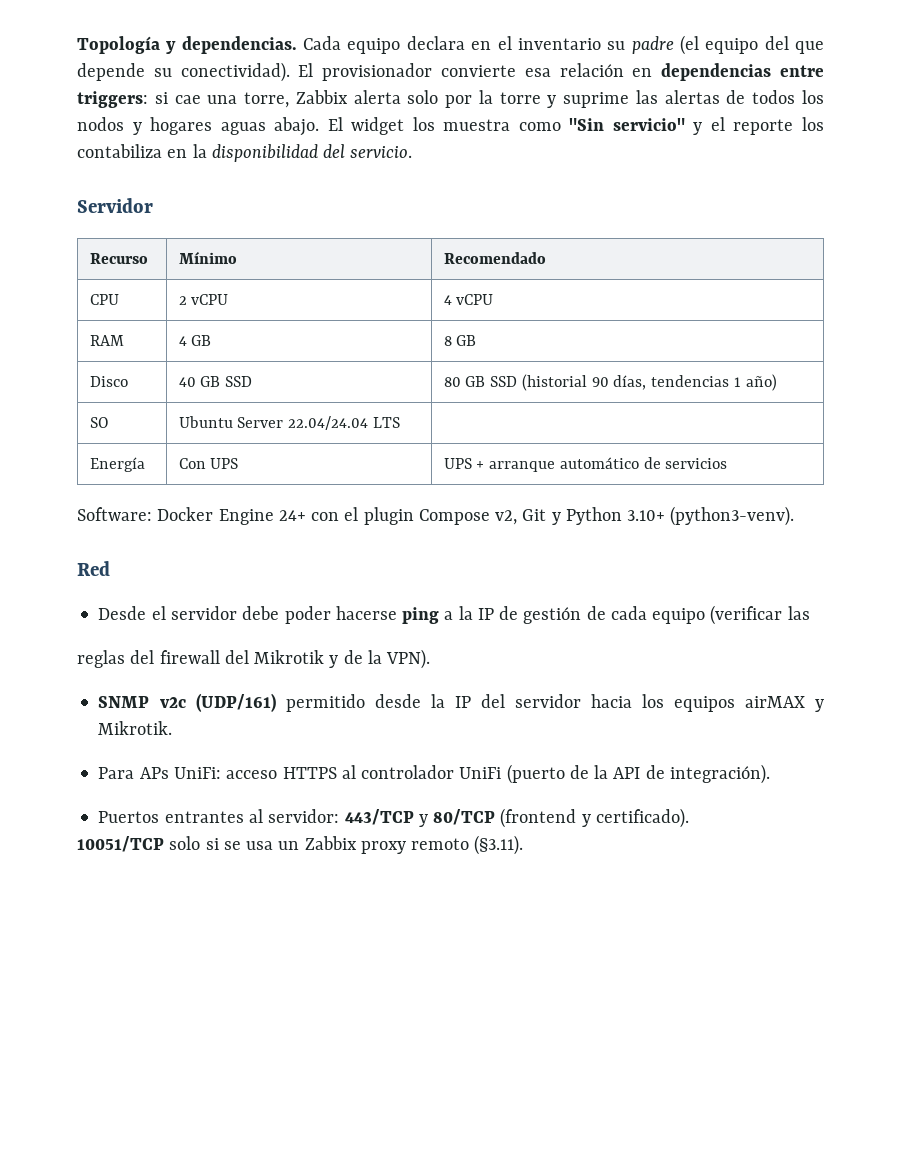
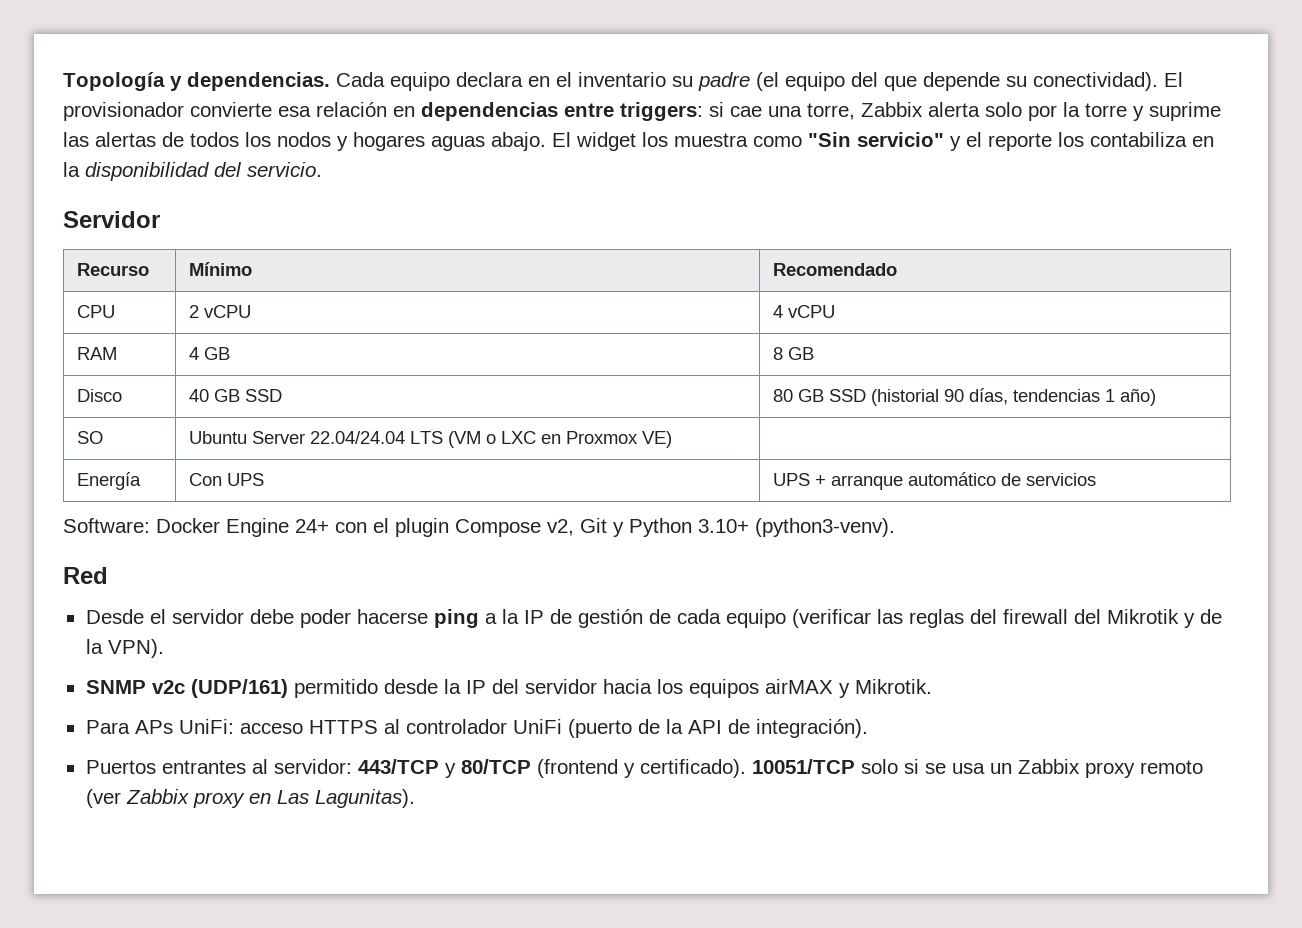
(400, 422) none -> [448,431,673,448] (VM o LXC en Proxmox VE)
(810, 613) // -> (903, 616) none
(689, 818) // -> (746, 768) none
[474,835,524,855] (§3.11). -> [85,789,415,808] (ver Zabbix proxy en Las Lagunitas).

